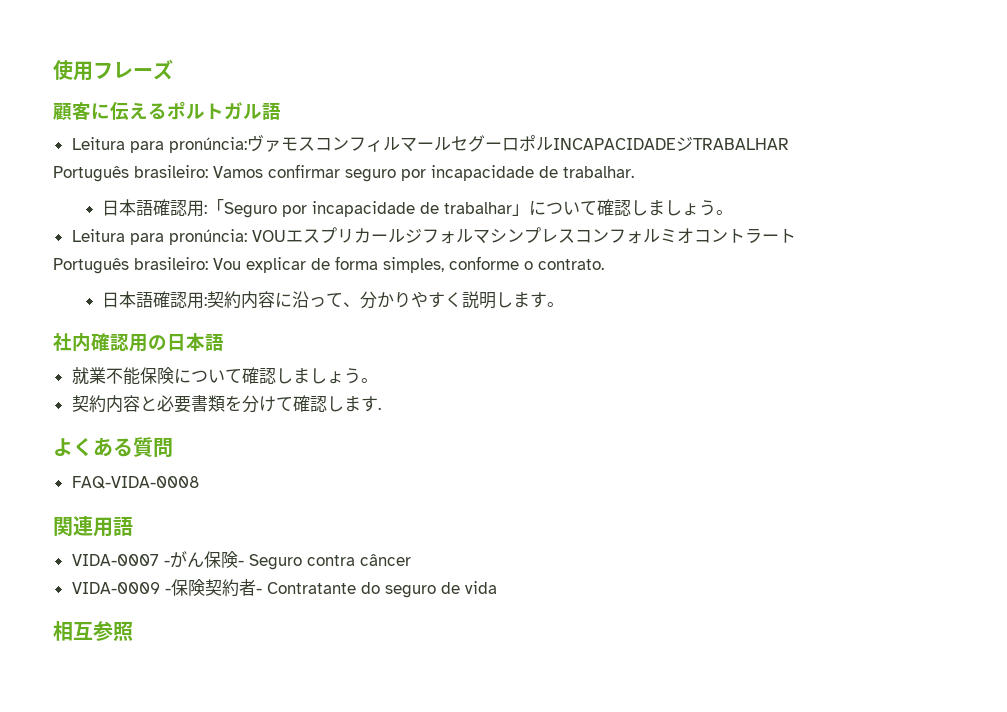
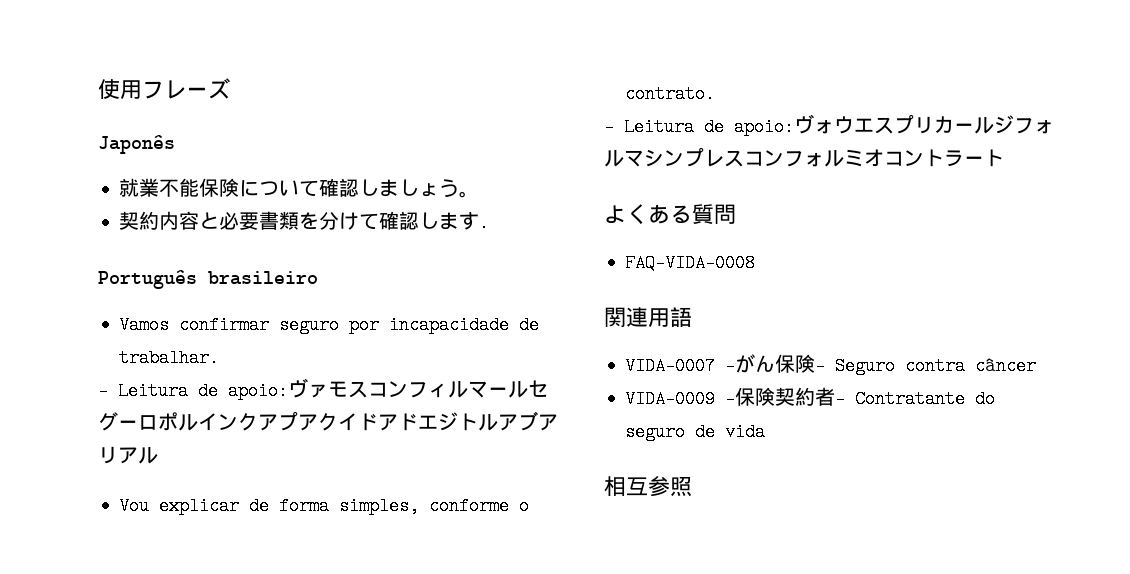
[53,101,281,120] [71,135,789,153] [53,164,634,182] [102,199,734,218] [71,227,796,245] [53,256,604,274] [102,291,565,309] [53,333,224,352] 顧客に伝えるポルトガル語 // Leitura para pronúncia:ヴァモスコンフィルマールセグーロポルINCAPACIDADEジTRABALHAR // Português brasileiro: Vamos confirmar seguro por incapacidade de trabalhar. // 日本語確認用:「Seguro por incapacidade de trabalhar」について確認しましょう。 // Leitura para pronúncia: VOUエスプリカールジフォルマシンプレスコンフォルミオコントラート // Português brasileiro: Vou explicar de forma simples, conforme o contrato. // 日本語確認用:契約内容に沿って、分かりやすく説明します。 // 社内確認用の日本語 -> [98,135,175,154] Japonês
(381, 408) none -> [98,270,318,289] [119,316,540,334] [119,349,220,367] [98,378,548,400] [98,411,558,431] [98,446,158,464] [119,497,530,515] [625,85,716,103] [604,114,1054,136] [604,147,1004,167] // Português brasileiro // Vamos confirmar seguro por incapacidade de trabalhar. // - Leitura de apoio:ヴァモスコンフィルマールセグーロポルインクアプアクイドアドエジトルアブアリアル // Vou explicar de forma simples, conforme o contrato. // - Leitura de apoio:ヴォウエスプリカールジフォルマシンプレスコンフォルミオコントラート

